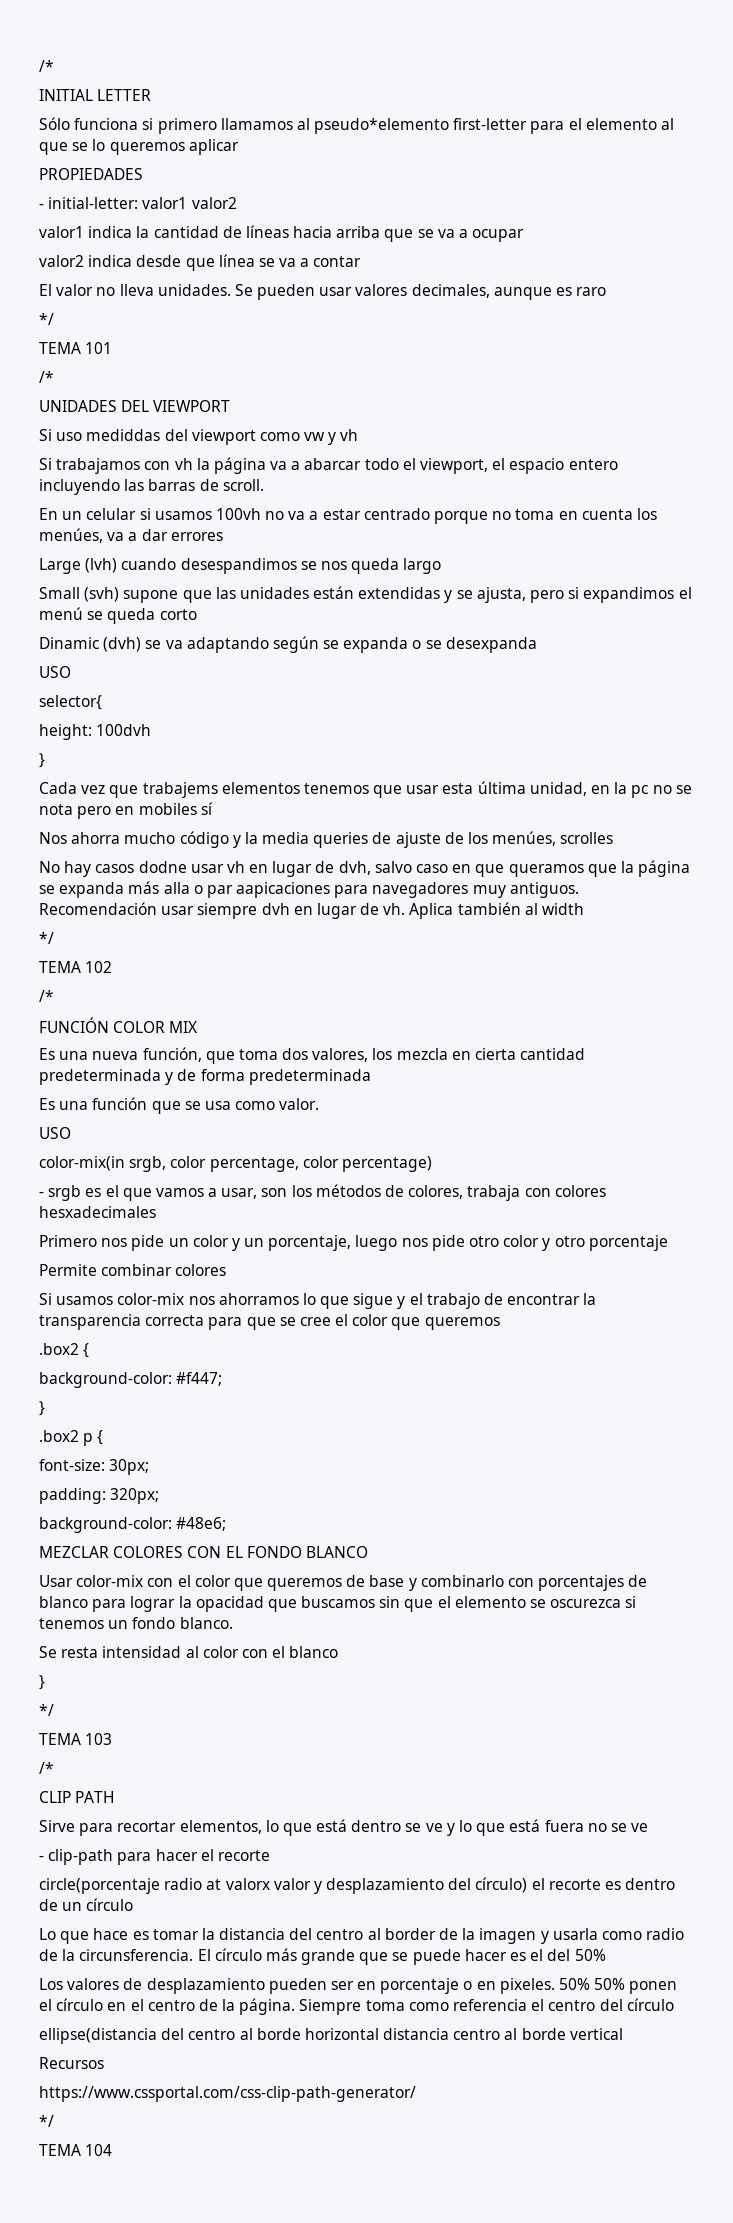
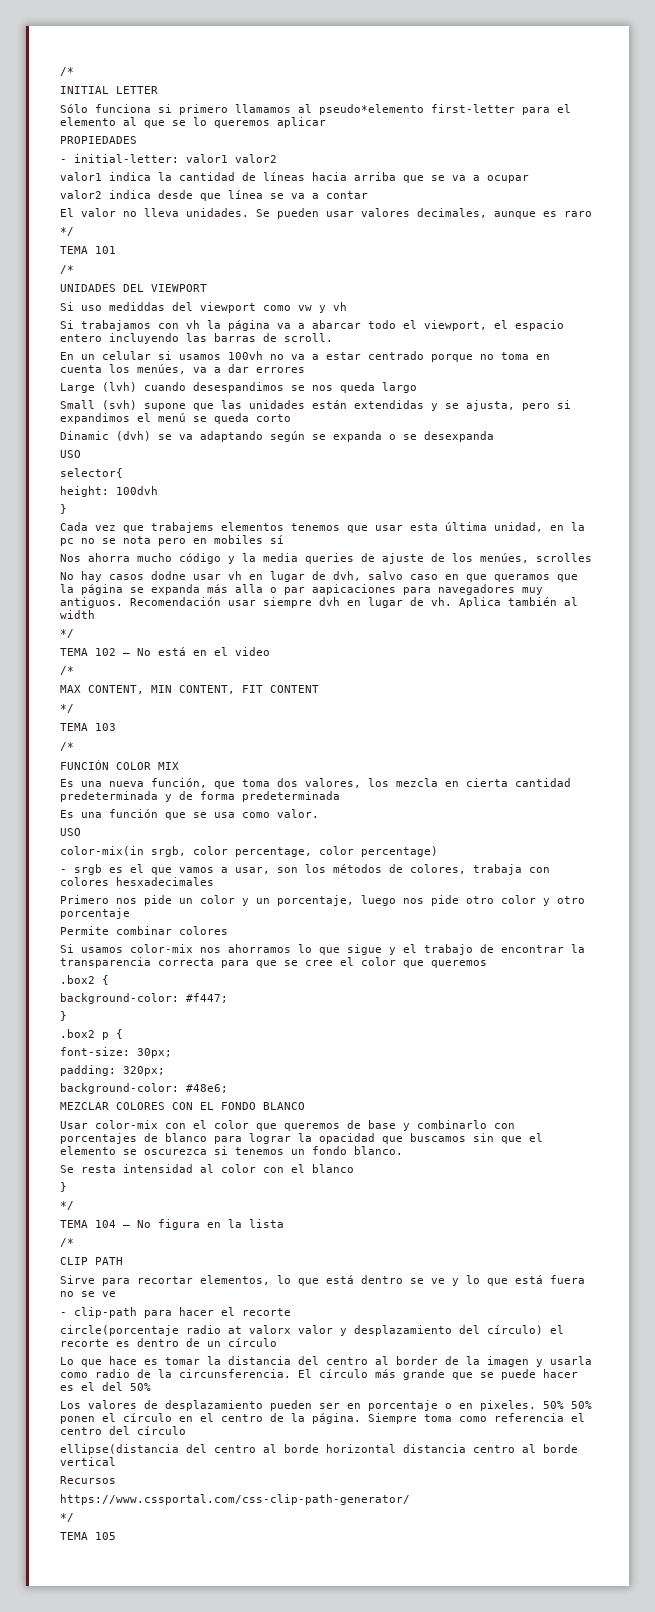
(113, 967) none -> [123,647,270,656] [60,666,74,675] [60,685,319,694] [60,704,74,713] [60,723,116,731] – No está en el video // /* // MAX CONTENT, MIN CONTENT, FIT CONTENT // */ // TEMA 103
[85,1733,113,1745] 103 -> [95,1219,284,1230] 104 – No figura en la lista
[85,2144,113,2156] 104 -> [95,1532,116,1540] 105

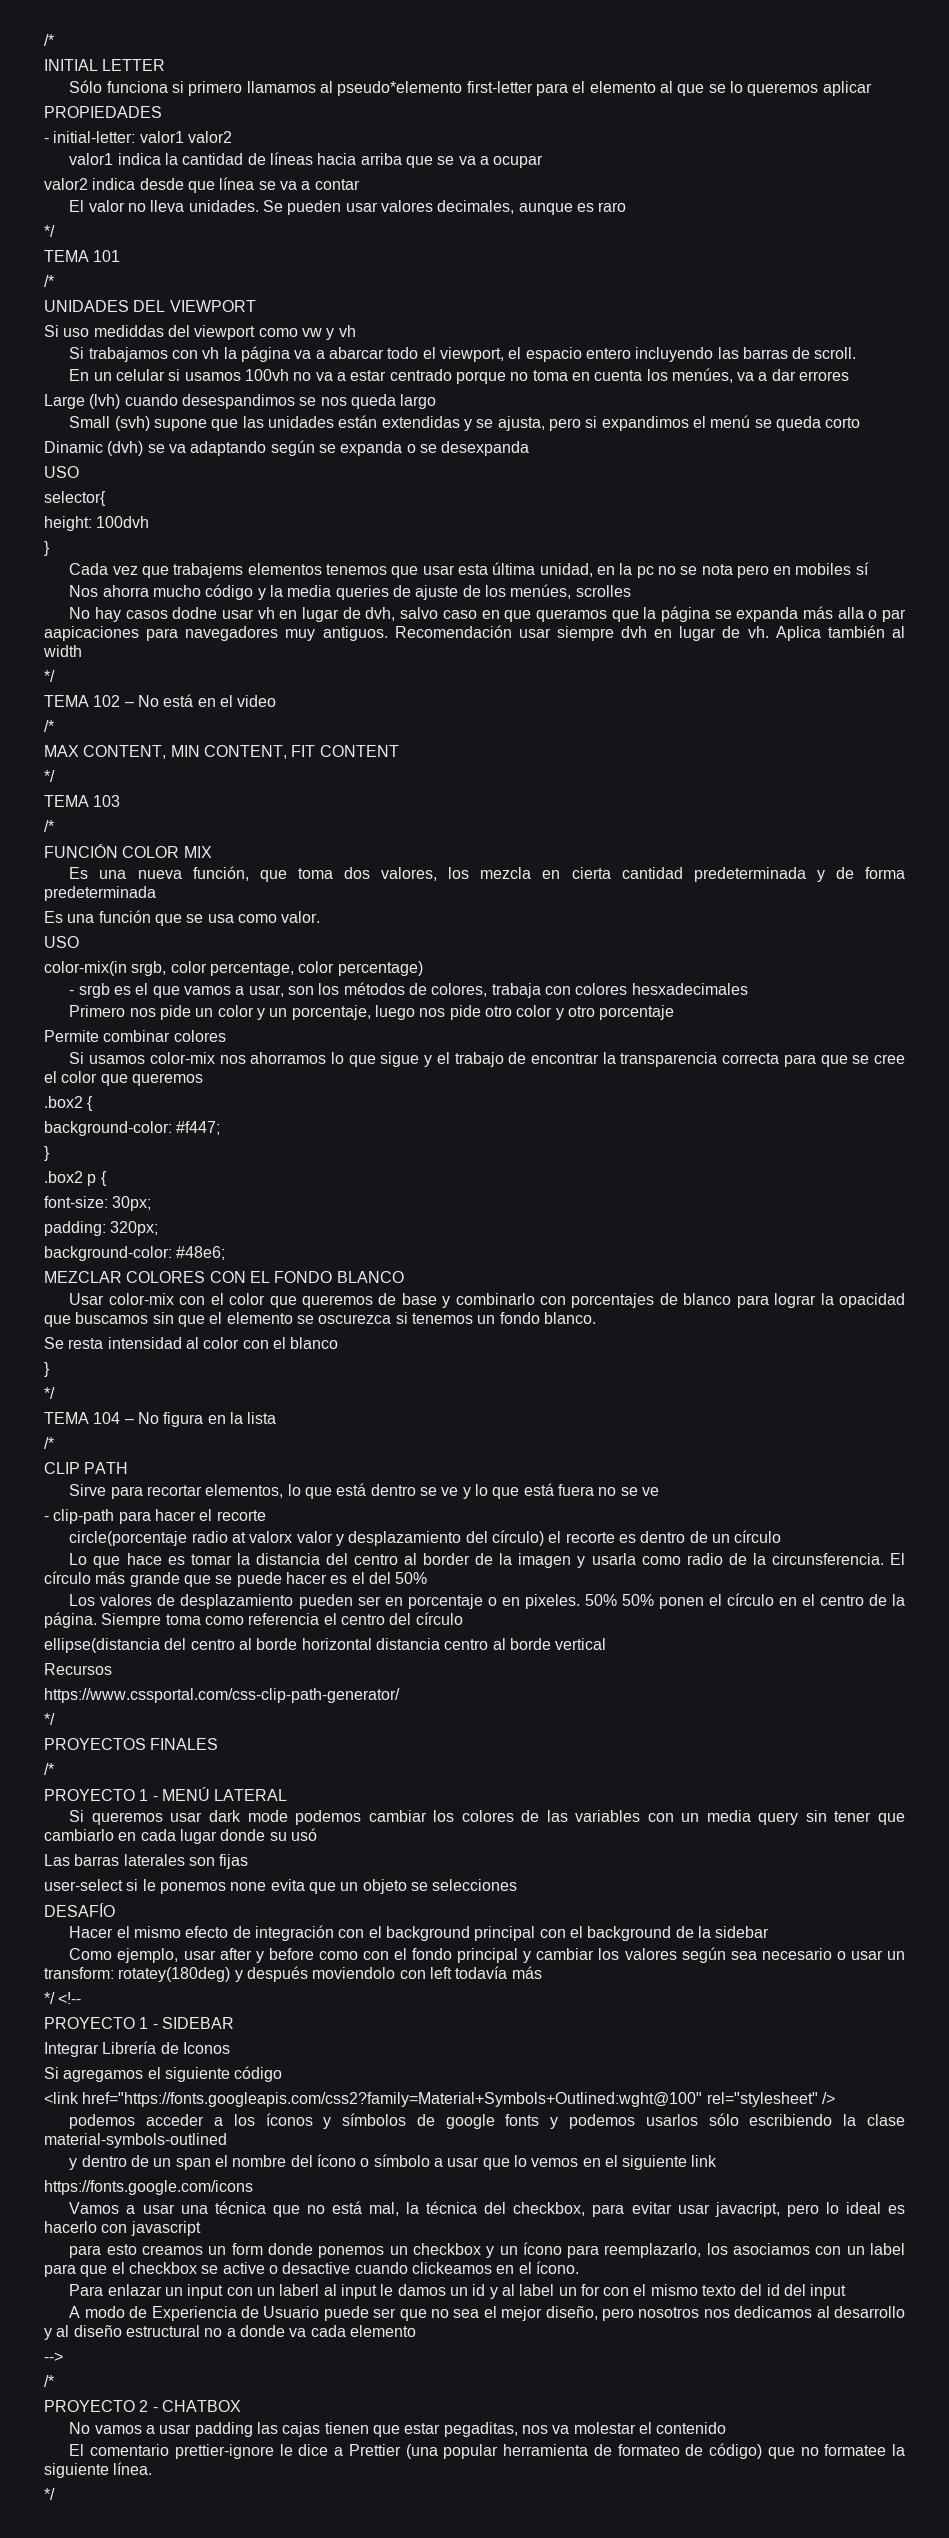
[60,1532,116,1540] TEMA 105 -> [44,1738,219,1750] [44,1763,54,1775] [44,1787,288,1801] [69,1810,905,1825] [44,1828,317,1844] [44,1854,249,1869] [44,1879,518,1894] [44,1903,115,1917] [69,1925,770,1941] [69,1947,906,1963] [44,1966,542,1982] [44,1992,82,2004] [44,2017,234,2029] [44,2041,230,2057] [44,2066,283,2082] [44,2092,835,2107] [69,2113,905,2129] [44,2133,227,2148] [69,2154,718,2170] [44,2180,253,2195] [69,2201,906,2217] [44,2221,201,2236] [69,2242,906,2258] [44,2261,579,2277] [69,2284,847,2299] [69,2306,906,2321] [44,2325,416,2340] [44,2352,63,2362] [44,2375,54,2387] [44,2400,241,2412] [69,2422,727,2437] [69,2443,906,2459] [44,2462,153,2478] [44,2488,55,2500] PROYECTOS FINALES // /* // PROYECTO 1 - MENÚ LATERAL // Si queremos usar dark mode podemos cambiar los colores de las variables con un media query sin tener que cambiarlo en cada lugar donde su usó // Las barras laterales son fijas // user-select si le ponemos none evita que un objeto se selecciones // DESAFÍO // Hacer el mismo efecto de integración con el background principal con el background de la sidebar // Como ejemplo, usar after y before como con el fondo principal y cambiar los valores según sea necesario o usar un transform: rotatey(180deg) y después moviendolo con left todavía más // */ <!-- // PROYECTO 1 - SIDEBAR // Integrar Librería de Iconos // Si agregamos el siguiente código // <link href="https://fonts.googleapis.com/css2?family=Material+Symbols+Outlined:wght@100" rel="stylesheet" /> // podemos acceder a los íconos y símbolos de google fonts y podemos usarlos sólo escribiendo la clase material-symbols-outlined // y dentro de un span el nombre del ícono o símbolo a usar que lo vemos en el siguiente link // https://fonts.google.com/icons // Vamos a usar una técnica que no está mal, la técnica del checkbox, para evitar usar javacript, pero lo ideal es hacerlo con javascript // para esto creamos un form donde ponemos un checkbox y un ícono para reemplazarlo, los asociamos con un label para que el checkbox se active o desactive cuando clickeamos en el ícono. // Para enlazar un input con un laberl al input le damos un id y al label un for con el mismo texto del id del input // A modo de Experiencia de Usuario puede ser que no sea el mejor diseño, pero nosotros nos dedicamos al desarrollo y al diseño estructural no a donde va cada elemento // --> // /* // PROYECTO 2 - CHATBOX // No vamos a usar padding las cajas tienen que estar pegaditas, nos va molestar el contenido // El comentario prettier-ignore le dice a Prettier (una popular herramienta de formateo de código) que no formatee la siguiente línea. // */

